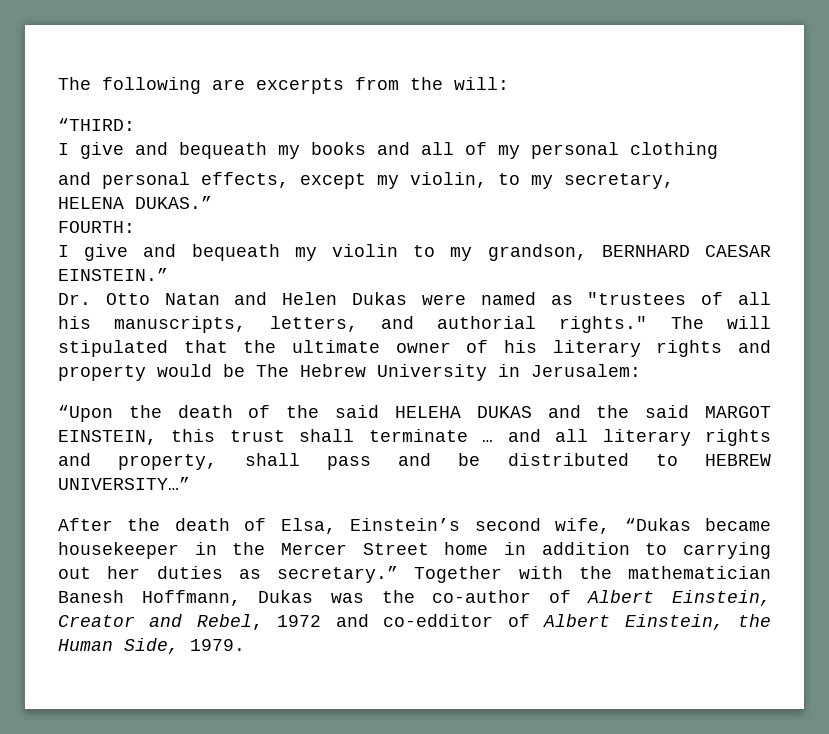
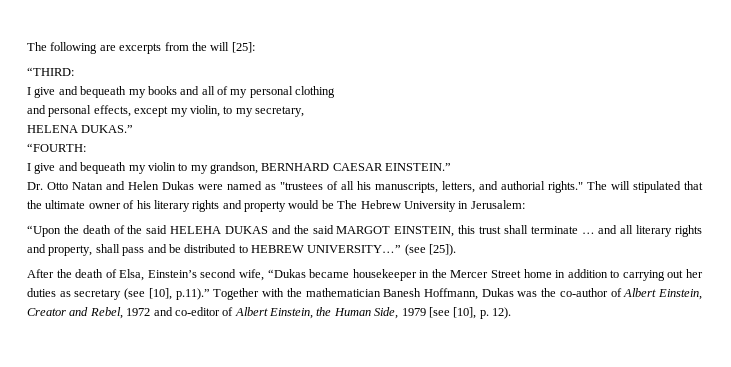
[454,77,509,90] will: -> [210,42,255,53] will [25]:
[58,221,135,233] FOURTH: -> [27,143,86,152] “FOURTH:
(190, 483) none -> [404,244,457,256] (see [25]).
[277,566,398,583] secretary.” -> [74,288,210,300] secretary (see [10], p.11).”
[383,614,494,627] co-edditor -> [174,307,220,316] co-editor
[190,639,245,651] 1979. -> [401,307,511,319] 1979 [see [10], p. 12).

